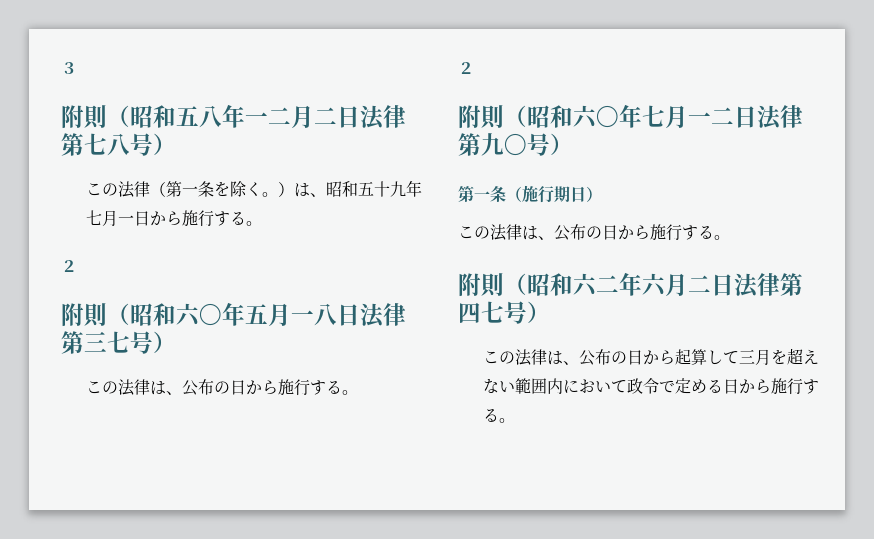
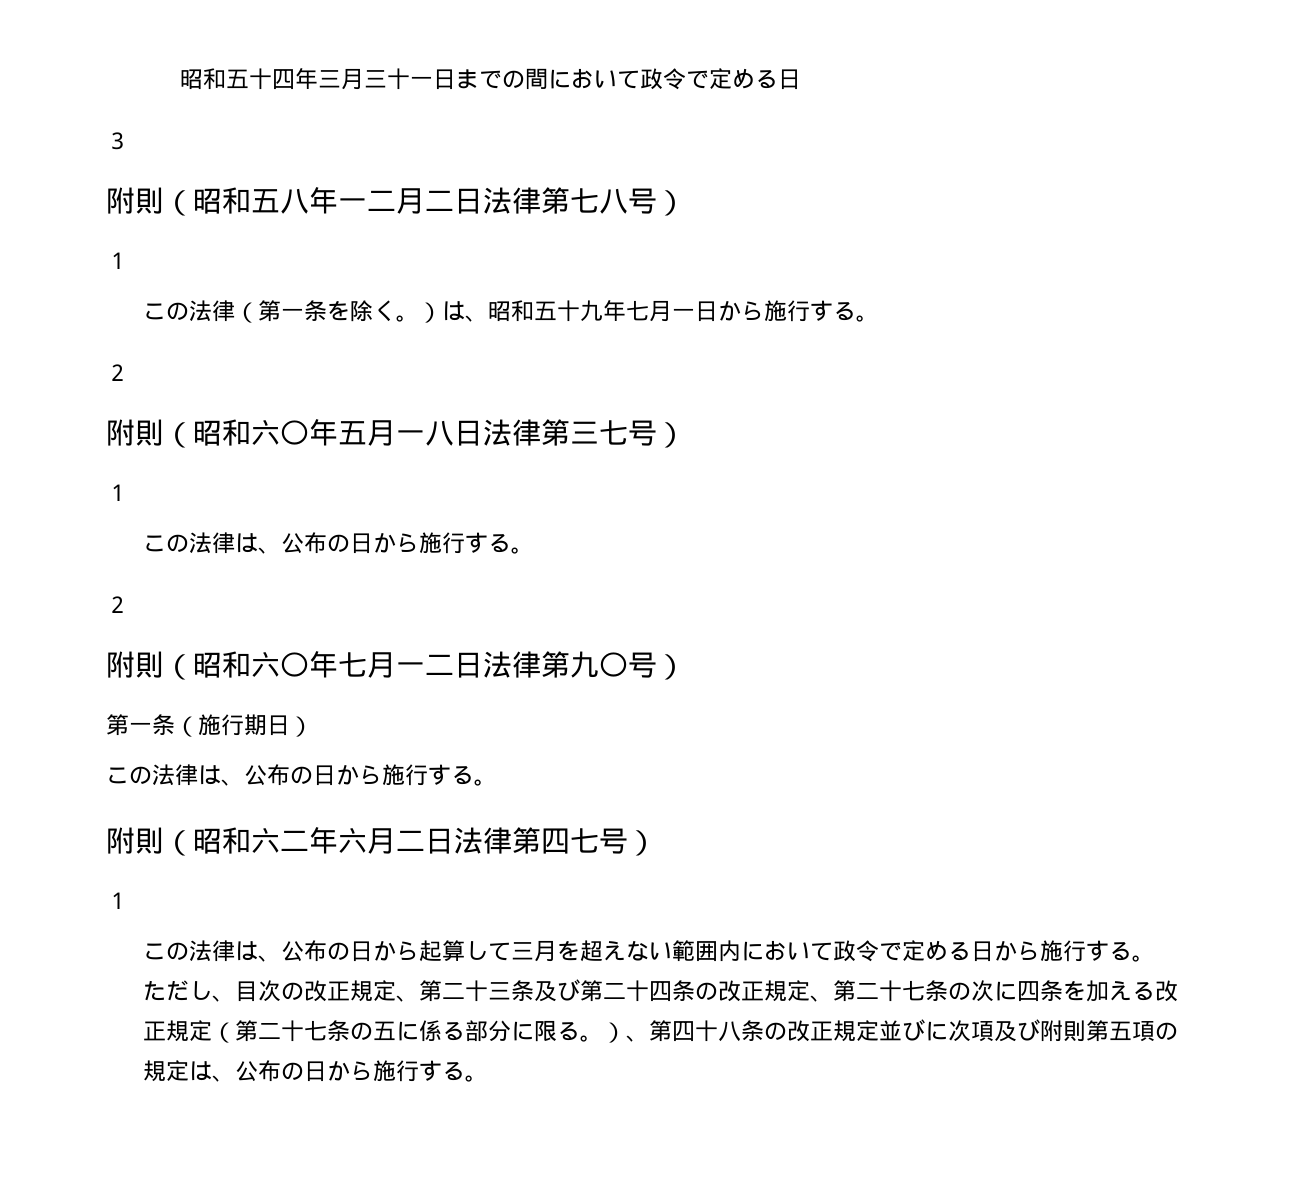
(61, 68) none -> [180,68,802,90] 昭和五十四年三月三十一日までの間において政令で定める日 //
(176, 144) none -> [106,252,129,269] // １
(176, 342) none -> [106,484,129,501] // １
(550, 312) none -> [106,892,129,909] // １
(516, 420) none -> [143,979,1179,1002] [143,1019,1179,1043] [143,1060,489,1082] // ただし、目次の改正規定、第二十三条及び第二十四条の改正規定、第二十七条の次に四条を加える改正規定（第二十七条の五に係る部分に限る。）、第四十八条の改正規定並びに次項及び附則第五項の規定は、公布の日から施行する。

